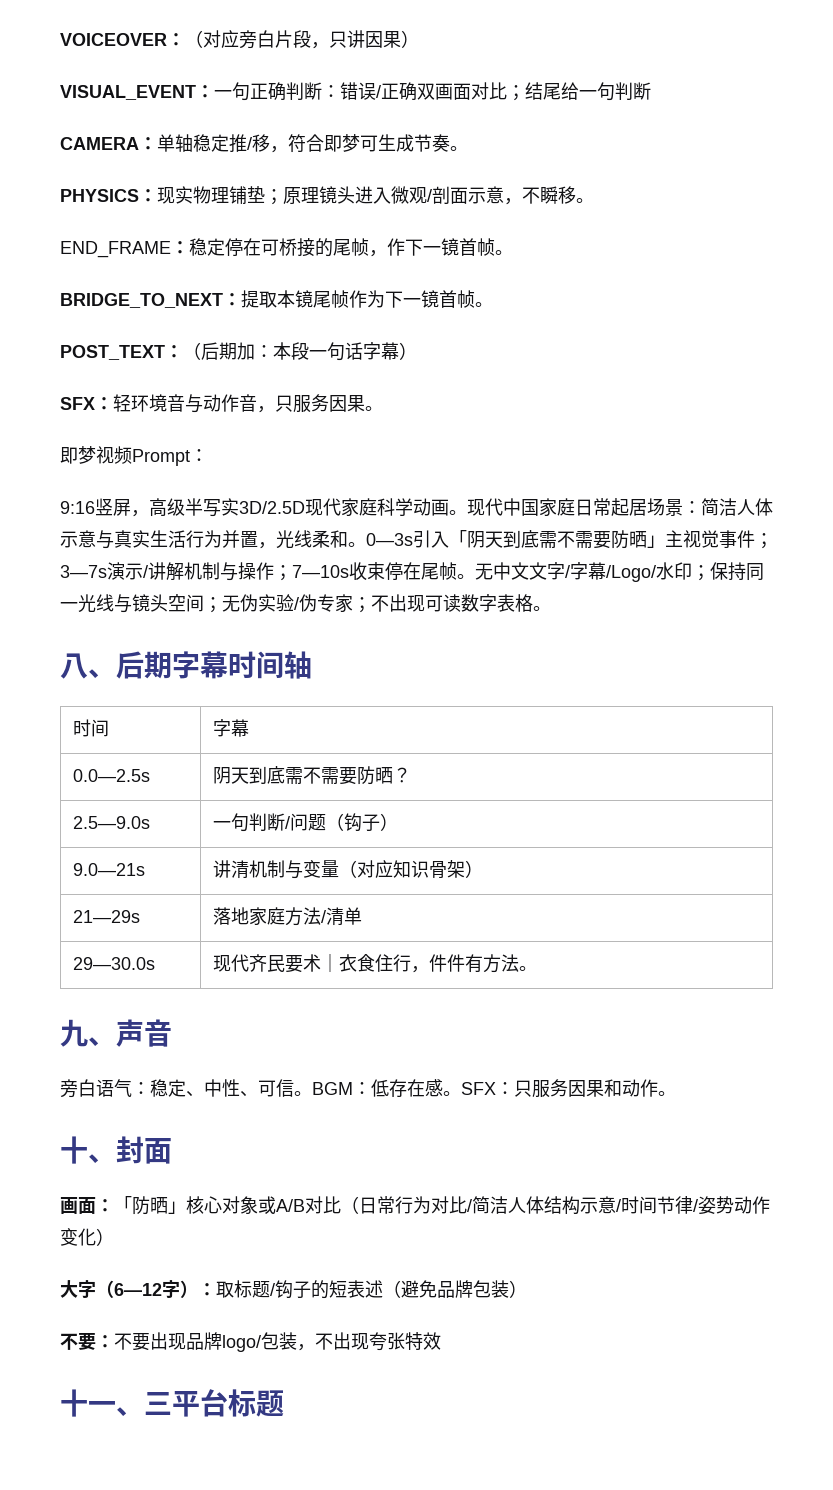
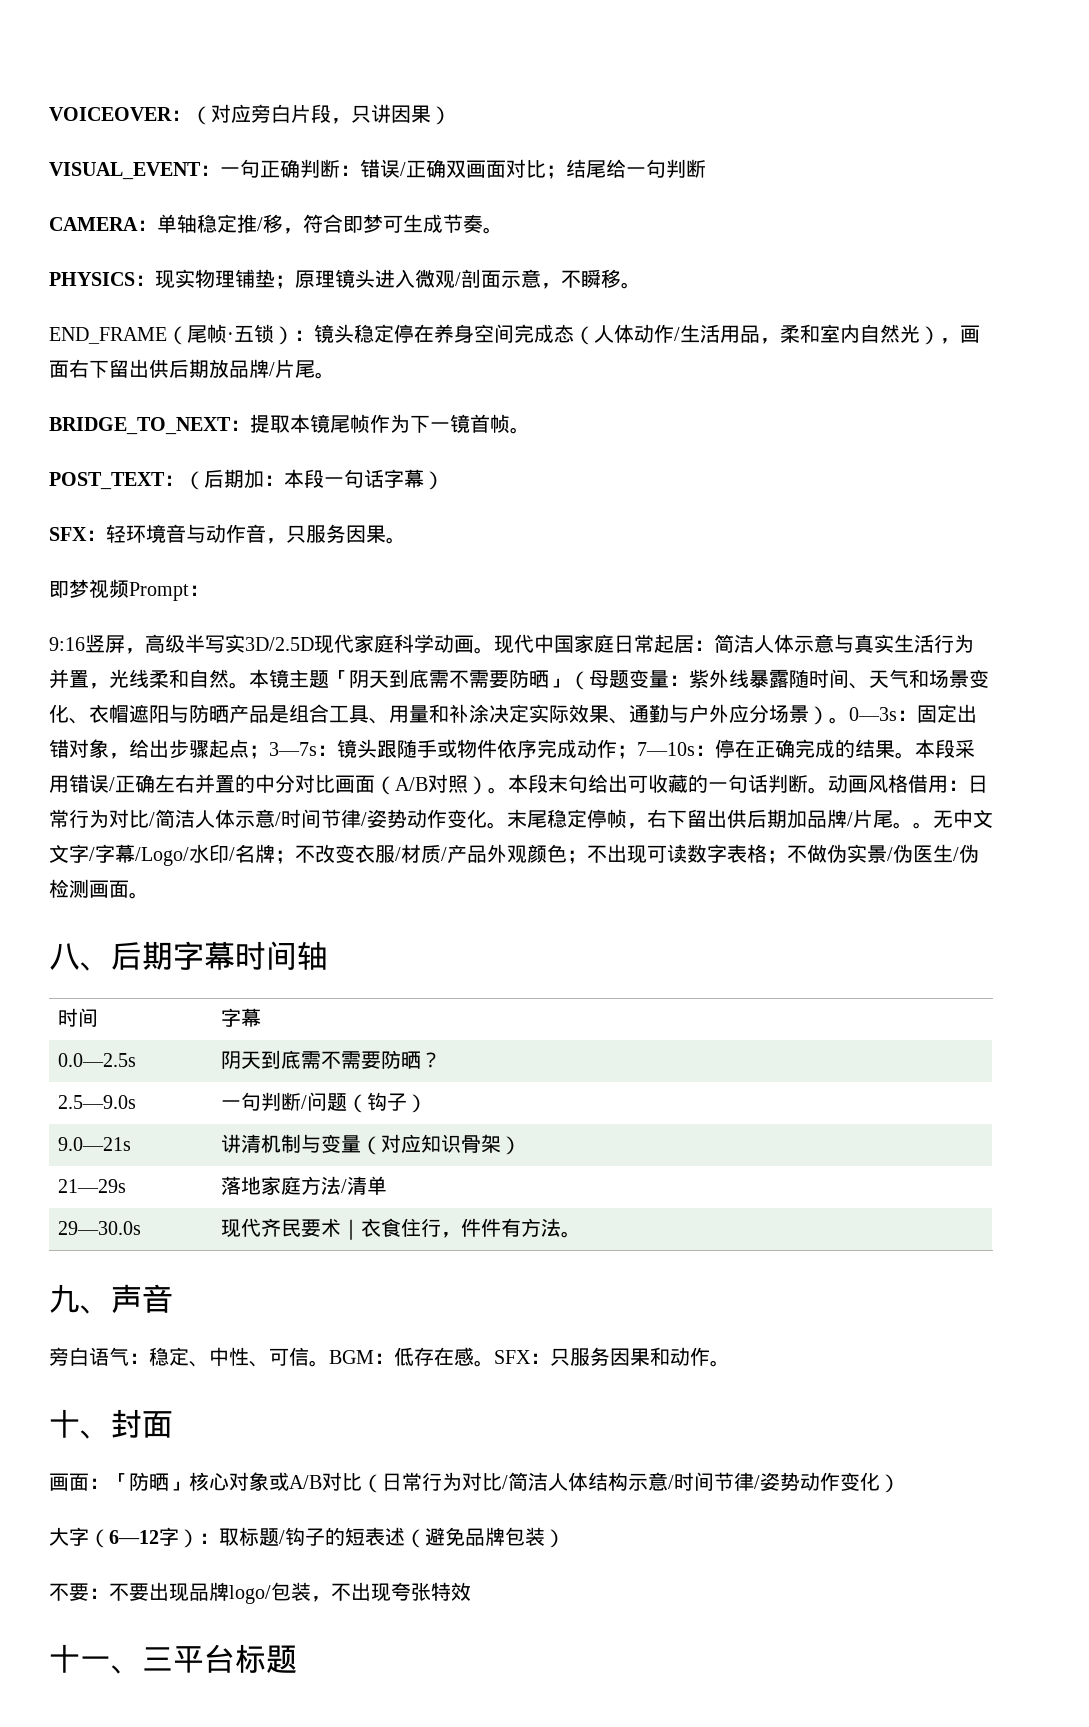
[171,238,495,257] ：稳定停在可桥接的尾帧，作下一镜首帧 -> [167,324,980,345] [49,359,315,378] （尾帧·五锁）：镜头稳定停在养身空间完成态（人体动作/生活用品，柔和室内自然光），画面右下留出供后期放品牌/片尾
[647,498,683,516] 场景 -> (694, 644) none
[348,530,449,548] 。0—3s引入 -> [189,669,329,689] 自然。本镜主题
[665,530,773,549] [60,562,457,581] 主视觉事件；3—7s演示/讲解机制与操作；7—10s收束停在尾帧 -> [569,669,989,690] [49,704,977,725] [49,739,975,759] [49,774,988,795] [49,809,913,829] （母题变量：紫外线暴露随时间、天气和场景变化、衣帽遮阳与防晒产品是组合工具、用量和补涂决定实际效果、通勤与户外应分场景）。0—3s：固定出错对象，给出步骤起点；3—7s：镜头跟随手或物件依序完成动作；7—10s：停在正确完成的结果。本段采用错误/正确左右并置的中分对比画面（A/B对照）。本段末句给出可收藏的一句话判断。动画风格借用：日常行为对比/简洁人体示意/时间节律/姿势动作变化。末尾稳定停帧，右下留出供后期加品牌/片尾。
[692,562,764,581] [60,594,353,613] ；保持同一光线与镜头空间；无伪实验/伪专家 -> [229,844,567,864] /名牌；不改变衣服/材质/产品外观颜色
(533, 603) none -> [767,844,979,864] [49,879,129,898] ；不做伪实景/伪医生/伪检测画面

